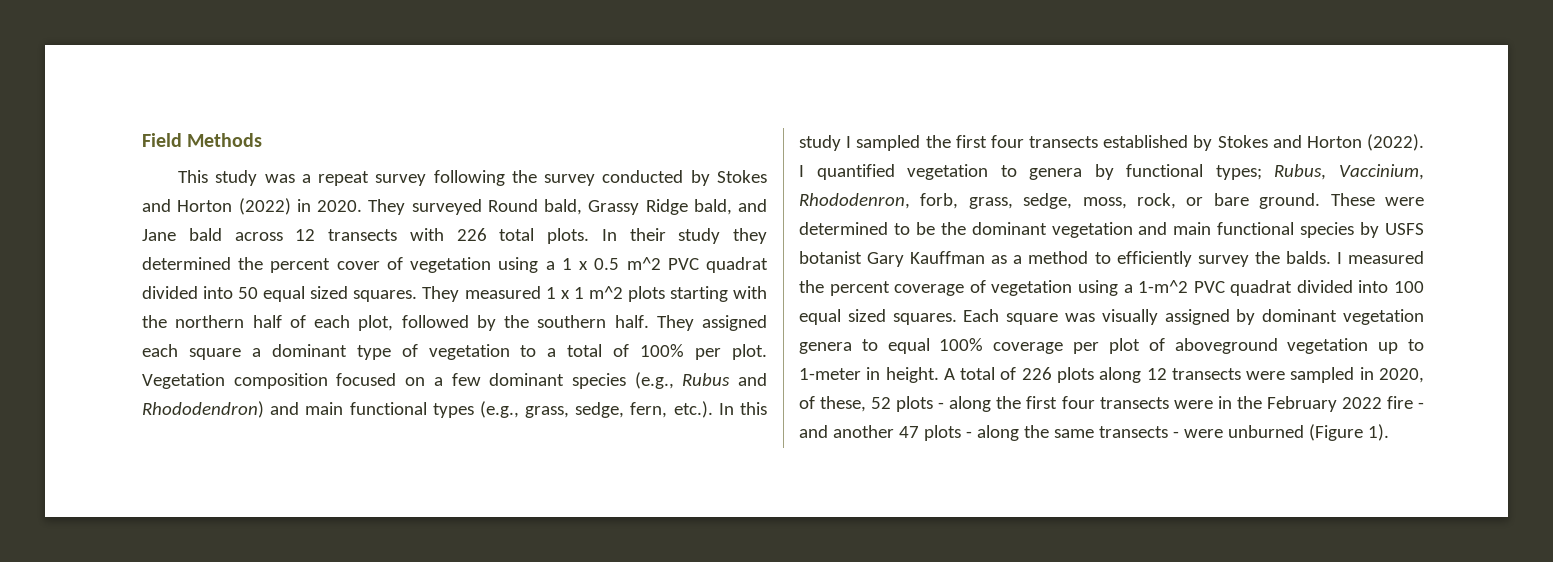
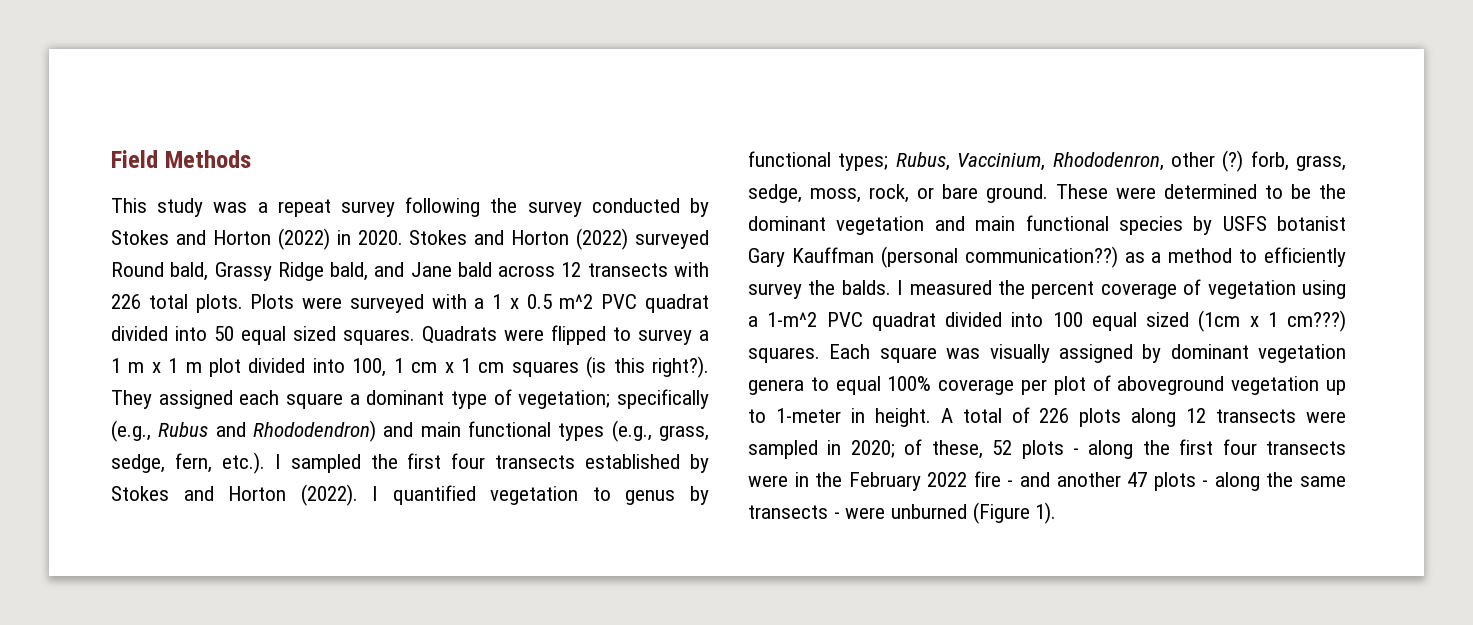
[368,199,406,215] They -> [409,228,629,250] Stokes and Horton (2022)
[601,228,767,244] [142,257,539,273] In their study they determined the percent cover of vegetation using -> [250,294,467,313] Plots were surveyed with
[422,286,767,302] [142,315,649,331] They measured 1 x 1 m^2 plots starting with the northern half of each plot, followed by the southern half. -> [422,325,709,345] [111,356,710,378] Quadrats were flipped to survey a 1 m x 1 m plot divided into 100, 1 cm x 1 cm squares (is this right?).
[428,344,767,360] [142,373,626,389] vegetation to a total of 100% per plot. Vegetation composition focused on a few dominant species -> [518,389,709,409] vegetation; specifically
[718,402,768,415] [799,135,841,151] In this study -> (265, 463) none
[1029,168,1083,180] genera -> [625,490,676,505] genus
(910, 201) none -> [1170,150,1244,172] other (?)
(986, 257) none -> [880,246,1118,268] (personal communication??)
(886, 315) none -> [1198,310,1346,332] (1cm x 1 cm???)
[1379,368,1424,383] 2020, -> [850,440,895,458] 2020;

